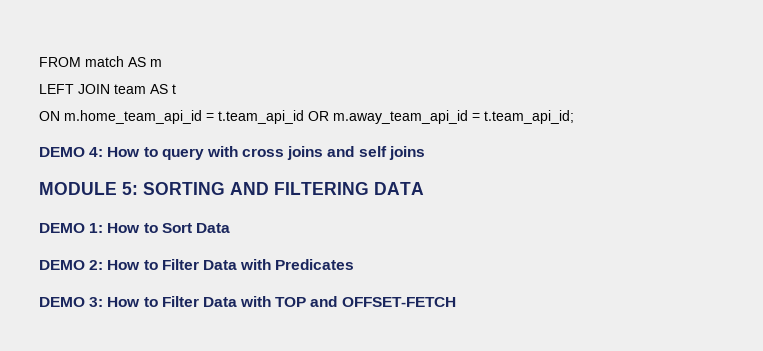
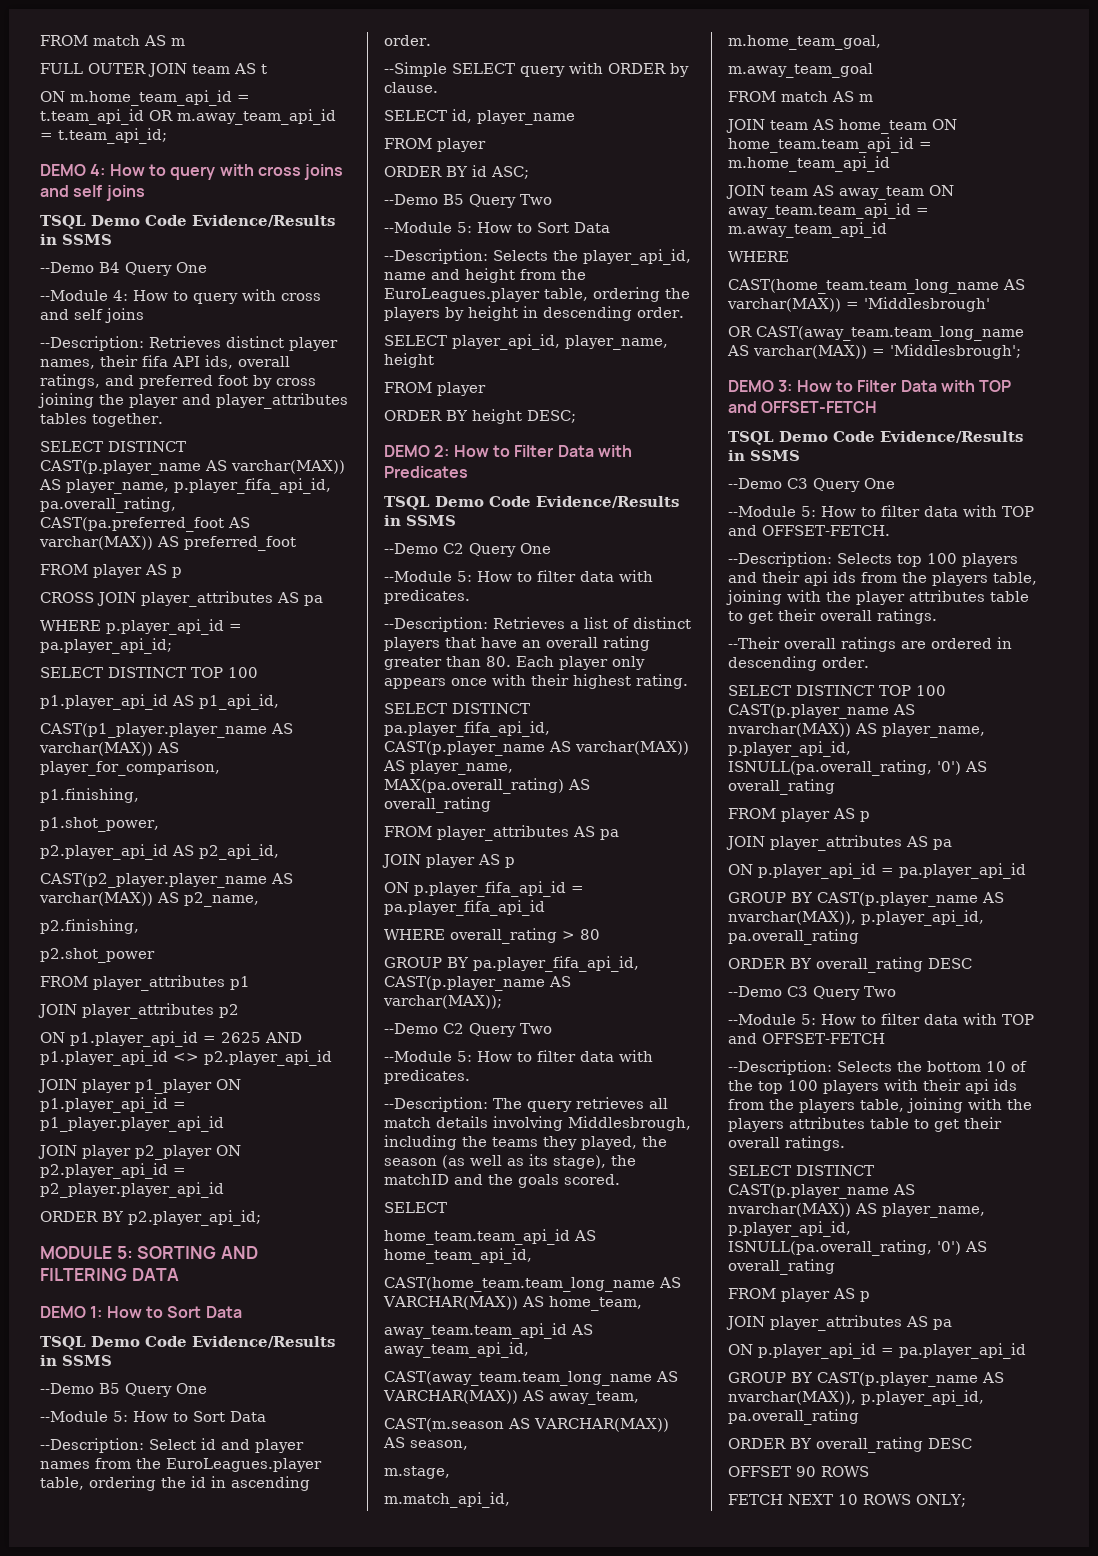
[39,56,162,67] [39,84,74,94] FROM match AS m // LEFT -> [40,35,185,46] [40,63,146,74] FROM match AS m // FULL OUTER
(425, 153) none -> [40,215,335,229] [40,234,112,245] [40,262,207,276] [40,289,321,304] [40,308,144,323] [40,336,338,351] [40,355,290,369] [40,374,316,389] [38,393,348,409] [40,413,163,427] [40,441,186,452] [40,460,345,475] [39,478,331,494] [40,497,176,513] [40,517,250,532] [39,536,296,551] [40,564,182,578] [40,591,323,607] [40,619,242,635] [40,638,172,654] [40,667,258,678] [40,694,279,710] [40,723,293,738] [39,742,179,756] [40,760,220,776] [40,788,139,803] [40,817,159,832] [40,844,279,860] [40,873,293,888] [39,892,259,907] [40,919,139,934] [40,948,155,963] [40,975,250,991] [38,1003,239,1019] [40,1031,302,1047] [40,1050,332,1066] [38,1079,241,1094] [40,1097,186,1113] [40,1116,224,1132] [38,1145,241,1160] [40,1163,186,1179] [40,1182,224,1198] [40,1210,261,1226] // TSQL Demo Code Evidence/Results in SSMS // --Demo B4 Query One // --Module 4: How to query with cross and self joins // --Description: Retrieves distinct player names, their fifa API ids, overall ratings, and preferred foot by cross joining the player and player_attributes tables together. // SELECT DISTINCT CAST(p.player_name AS varchar(MAX)) AS player_name, p.player_fifa_api_id, pa.overall_rating, CAST(pa.preferred_foot AS varchar(MAX)) AS preferred_foot // FROM player AS p // CROSS JOIN player_attributes AS pa // WHERE p.player_api_id = pa.player_api_id; // SELECT DISTINCT TOP 100 // p1.player_api_id AS p1_api_id, // CAST(p1_player.player_name AS varchar(MAX)) AS player_for_comparison, // p1.finishing, // p1.shot_power, // p2.player_api_id AS p2_api_id, // CAST(p2_player.player_name AS varchar(MAX)) AS p2_name, // p2.finishing, // p2.shot_power // FROM player_attributes p1 // JOIN player_attributes p2 // ON p1.player_api_id = 2625 AND p1.player_api_id <> p2.player_api_id // JOIN player p1_player ON p1.player_api_id = p1_player.player_api_id // JOIN player p2_player ON p2.player_api_id = p2_player.player_api_id // ORDER BY p2.player_api_id;
(230, 228) none -> [40,1336,335,1350] [40,1355,112,1366] [40,1383,207,1397] [40,1411,266,1422] [40,1438,304,1453] [40,1458,322,1472] [40,1476,310,1491] [384,35,431,46] [384,62,689,77] [384,82,438,93] [384,109,575,125] [384,138,486,152] [384,165,529,179] [384,194,552,208] [384,222,610,233] [384,249,691,265] [384,268,586,283] [384,287,690,302] [384,306,684,321] [384,334,668,350] [384,353,434,368] [384,382,486,396] [384,409,576,424] // TSQL Demo Code Evidence/Results in SSMS // --Demo B5 Query One // --Module 5: How to Sort Data // --Description: Select id and player names from the EuroLeagues.player table, ordering the id in ascending order. // --Simple SELECT query with ORDER by clause. // SELECT id, player_name // FROM player // ORDER BY id ASC; // --Demo B5 Query Two // --Module 5: How to Sort Data // --Description: Selects the player_api_id, name and height from the EuroLeagues.player table, ordering the players by height in descending order. // SELECT player_api_id, player_name, height // FROM player // ORDER BY height DESC;
(355, 264) none -> [384,496,679,510] [384,515,456,526] [384,543,551,557] [384,570,653,582] [384,589,470,604] [384,617,691,632] [384,636,650,651] [384,656,645,670] [384,674,688,689] [384,703,530,714] [384,721,550,737] [384,741,689,756] [383,760,513,775] [384,778,590,794] [384,797,491,813] [384,825,619,841] [382,854,515,868] [384,881,584,897] [384,900,545,916] [384,928,600,944] [384,956,639,972] [384,976,571,991] [383,995,502,1009] [384,1023,552,1037] [384,1050,653,1062] [384,1069,470,1084] [384,1097,668,1112] [384,1116,691,1131] [384,1135,667,1150] [384,1154,636,1169] [384,1174,620,1188] [384,1202,447,1213] [384,1229,596,1245] [384,1248,532,1264] [384,1277,681,1292] [383,1296,642,1311] [384,1323,593,1339] [384,1342,529,1358] [384,1371,678,1386] [383,1390,639,1405] [384,1418,669,1432] [383,1437,468,1450] [384,1466,450,1479] [384,1492,510,1508] [728,35,881,50] [728,63,873,78] [728,91,873,102] [726,119,957,134] [728,137,932,153] [728,156,890,172] [726,185,954,200] [728,203,929,219] [728,222,887,238] [728,251,789,262] [728,279,1025,294] [727,297,990,312] [728,326,1024,341] [727,344,1021,359] // TSQL Demo Code Evidence/Results in SSMS // --Demo C2 Query One // --Module 5: How to filter data with predicates. // --Description: Retrieves a list of distinct players that have an overall rating greater than 80. Each player only appears once with their highest rating. // SELECT DISTINCT pa.player_fifa_api_id, CAST(p.player_name AS varchar(MAX)) AS player_name, MAX(pa.overall_rating) AS overall_rating // FROM player_attributes AS pa // JOIN player AS p // ON p.player_fifa_api_id = pa.player_fifa_api_id // WHERE overall_rating > 80 // GROUP BY pa.player_fifa_api_id, CAST(p.player_name AS varchar(MAX)); // --Demo C2 Query Two // --Module 5: How to filter data with predicates. // --Description: The query retrieves all match details involving Middlesbrough, including the teams they played, the season (as well as its stage), the matchID and the goals scored. // SELECT // home_team.team_api_id AS home_team_api_id, // CAST(home_team.team_long_name AS VARCHAR(MAX)) AS home_team, // away_team.team_api_id AS away_team_api_id, // CAST(away_team.team_long_name AS VARCHAR(MAX)) AS away_team, // CAST(m.season AS VARCHAR(MAX)) AS season, // m.stage, // m.match_api_id, // m.home_team_goal, // m.away_team_goal // FROM match AS m // JOIN team AS home_team ON home_team.team_api_id = m.home_team_api_id // JOIN team AS away_team ON away_team.team_api_id = m.away_team_api_id // WHERE // CAST(home_team.team_long_name AS varchar(MAX)) = 'Middlesbrough' // OR CAST(away_team.team_long_name AS varchar(MAX)) = 'Middlesbrough';
(456, 302) none -> [728,431,1023,445] [728,450,800,461] [728,478,895,492] [728,505,1034,517] [728,525,890,536] [728,552,1018,567] [728,571,1037,586] [726,590,1029,605] [728,609,937,624] [728,637,1012,652] [728,656,869,671] [728,685,946,696] [728,704,915,719] [728,723,985,738] [728,741,851,757] [728,760,987,776] [728,779,835,795] [728,808,870,822] [726,835,952,851] [728,863,1026,879] [728,892,1004,907] [728,910,984,926] [728,929,859,945] [728,957,972,973] [728,986,896,1000] [728,1013,1034,1025] [728,1033,885,1044] [728,1060,1027,1075] [728,1079,1017,1094] [728,1098,1032,1113] [728,1117,1002,1132] [728,1136,845,1151] [728,1165,874,1176] [728,1184,915,1199] [728,1203,985,1218] [728,1221,851,1237] [728,1240,987,1256] [728,1259,835,1275] [728,1288,870,1302] [726,1315,952,1331] [728,1343,1026,1359] [728,1372,1004,1387] [728,1390,984,1406] [728,1409,859,1425] [728,1437,972,1453] [728,1466,869,1477] [728,1494,966,1507] // TSQL Demo Code Evidence/Results in SSMS // --Demo C3 Query One // --Module 5: How to filter data with TOP and OFFSET-FETCH. // --Description: Selects top 100 players and their api ids from the players table, joining with the player attributes table to get their overall ratings. // --Their overall ratings are ordered in descending order. // SELECT DISTINCT TOP 100 CAST(p.player_name AS nvarchar(MAX)) AS player_name, p.player_api_id, ISNULL(pa.overall_rating, '0') AS overall_rating // FROM player AS p // JOIN player_attributes AS pa // ON p.player_api_id = pa.player_api_id // GROUP BY CAST(p.player_name AS nvarchar(MAX)), p.player_api_id, pa.overall_rating // ORDER BY overall_rating DESC // --Demo C3 Query Two // --Module 5: How to filter data with TOP and OFFSET-FETCH // --Description: Selects the bottom 10 of the top 100 players with their api ids from the players table, joining with the players attributes table to get their overall ratings. // SELECT DISTINCT CAST(p.player_name AS nvarchar(MAX)) AS player_name, p.player_api_id, ISNULL(pa.overall_rating, '0') AS overall_rating // FROM player AS p // JOIN player_attributes AS pa // ON p.player_api_id = pa.player_api_id // GROUP BY CAST(p.player_name AS nvarchar(MAX)), p.player_api_id, pa.overall_rating // ORDER BY overall_rating DESC // OFFSET 90 ROWS // FETCH NEXT 10 ROWS ONLY;

